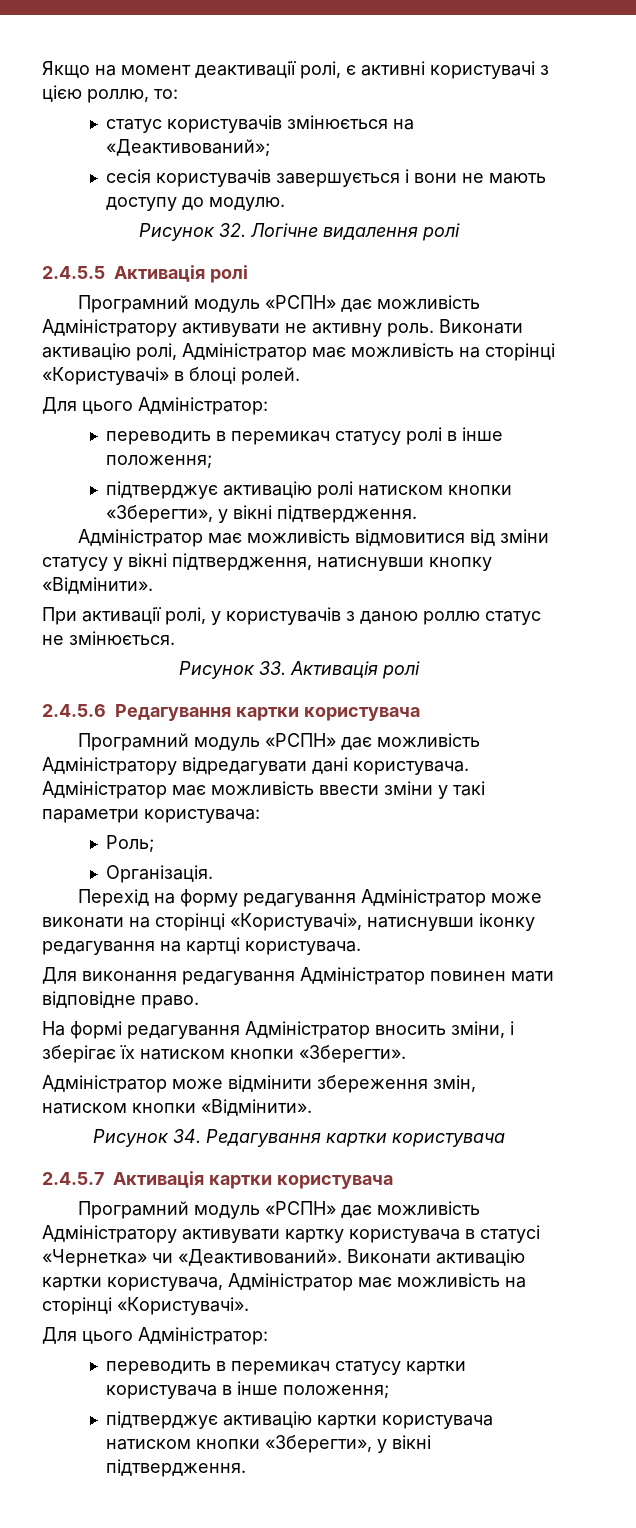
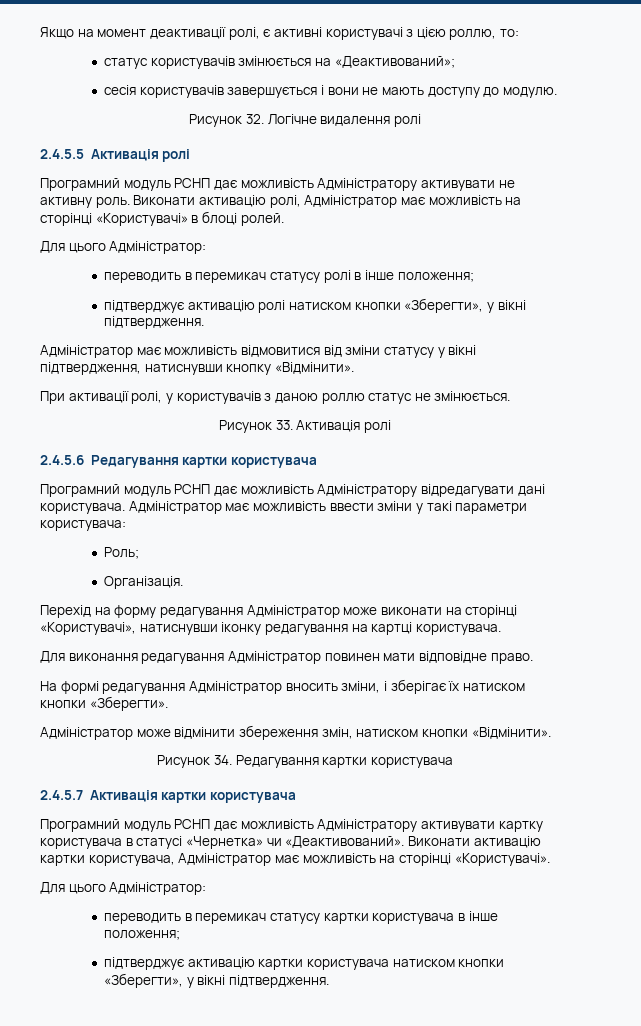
[265,295,337,309] «РСПН» -> [174,178,211,188] РСНП
[265,733,337,747] «РСПН» -> [174,484,211,494] РСНП
[265,1201,337,1215] «РСПН» -> [174,819,211,829] РСНП

